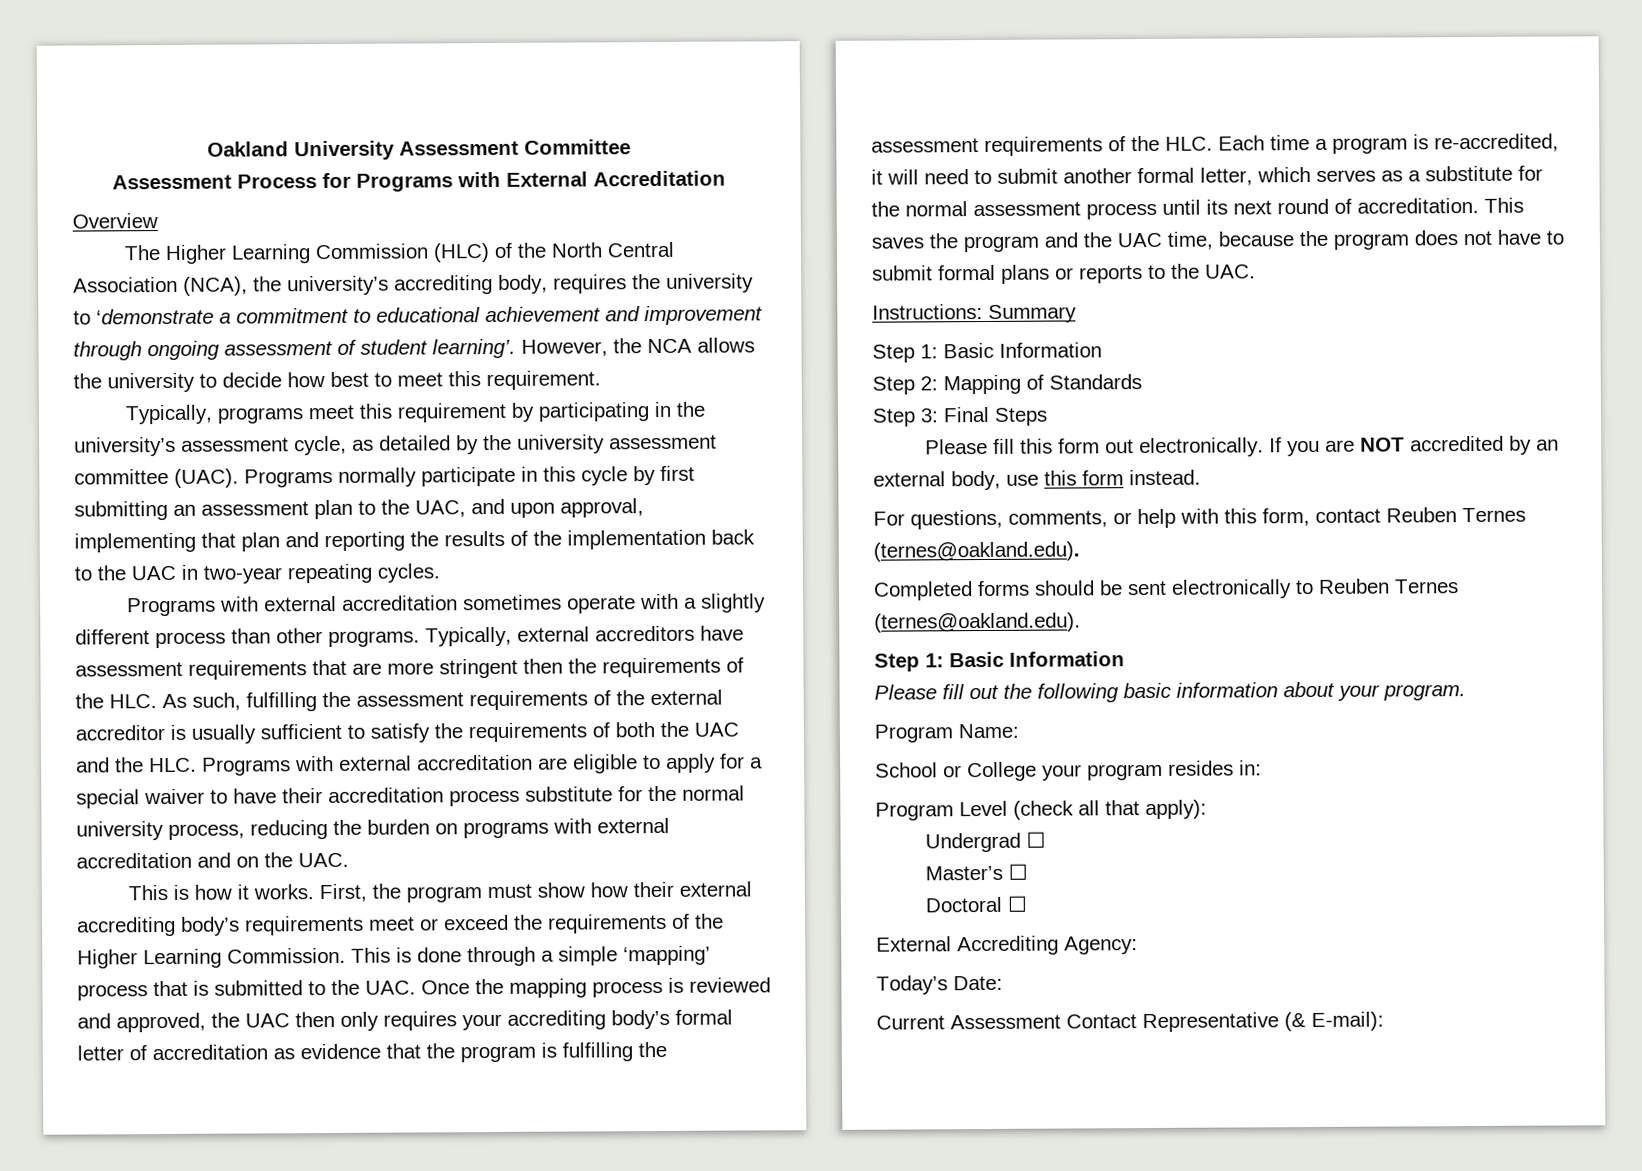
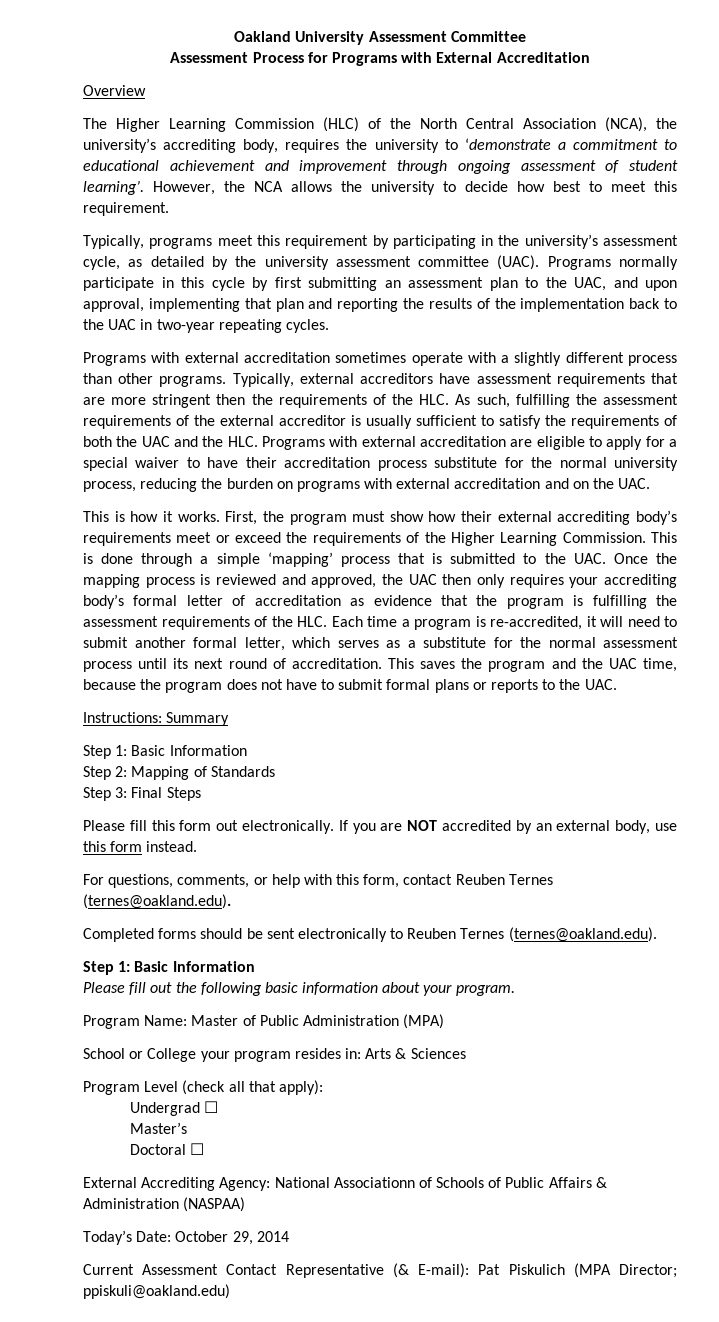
(1019, 731) none -> [191,1014,445,1029] Master of Public Administration (MPA)
(1262, 768) none -> [365,1048,466,1059] Arts & Sciences
[1008,863,1029,880] ☐ -> (187, 1128) none
(1138, 945) none -> [274,1177,607,1188] [83,1197,246,1212] National Associationn of Schools of Public Affairs & Administration (NASPAA)
(1003, 983) none -> [175,1231,289,1245] October 29, 2014
(1384, 1021) none -> [478,1263,677,1278] [83,1284,230,1299] Pat Piskulich (MPA Director; ppiskuli@oakland.edu)

